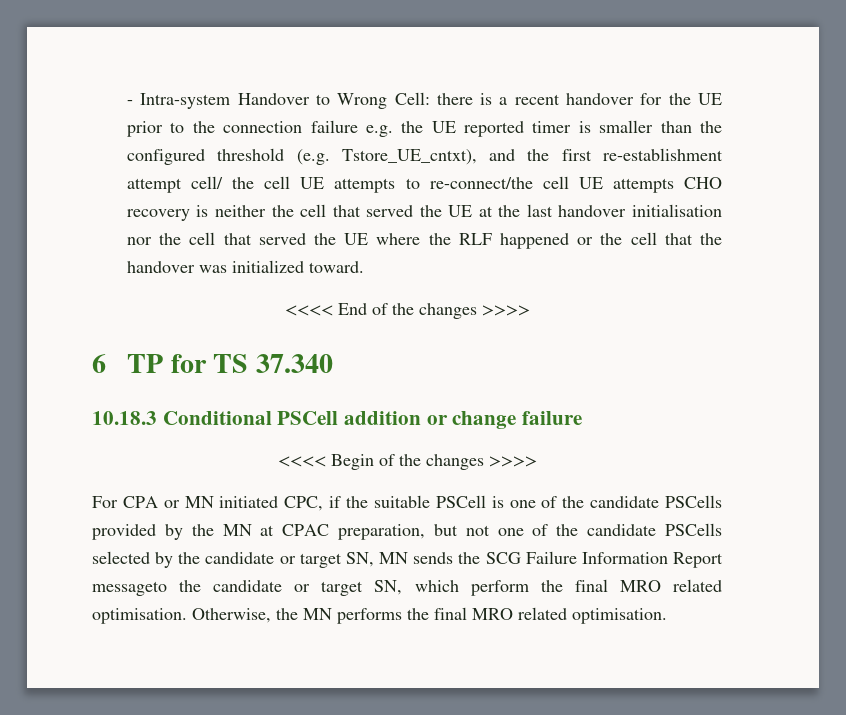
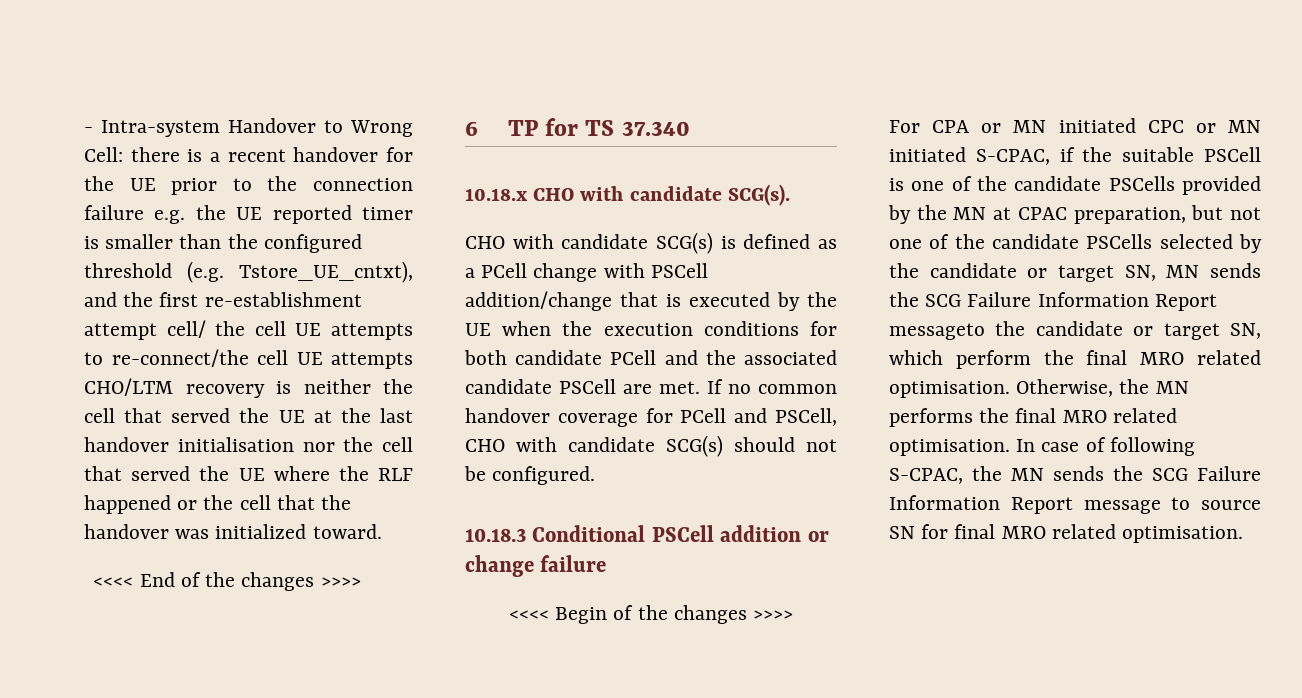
[684,177,722,189] CHO -> [84,378,174,396] CHO/LTM
(333, 363) none -> [465,184,790,206] [465,232,837,254] [465,263,708,282] [465,291,837,311] [465,321,837,336] [464,350,837,365] [465,379,837,394] [465,408,837,427] [465,435,837,457] [464,466,596,485] // 10.18.x CHO with candidate SCG(s). // CHO with candidate SCG(s) is defined as a PCell change with PSCell addition/change that is executed by the UE when the execution conditions for both candidate PCell and the associated candidate PSCell are met. If no common handover coverage for PCell and PSCell, CHO with candidate SCG(s) should not be configured.
[284,496,324,511] CPC, -> [1147,120,1261,133] [889,147,1050,165] CPC or MN initiated S-CPAC,
(667, 616) none -> [1016,437,1195,456] [889,466,1261,484] [889,495,1261,514] [889,524,1244,543] In case of following S-CPAC, the MN sends the SCG Failure Information Report message to source SN for final MRO related optimisation.

